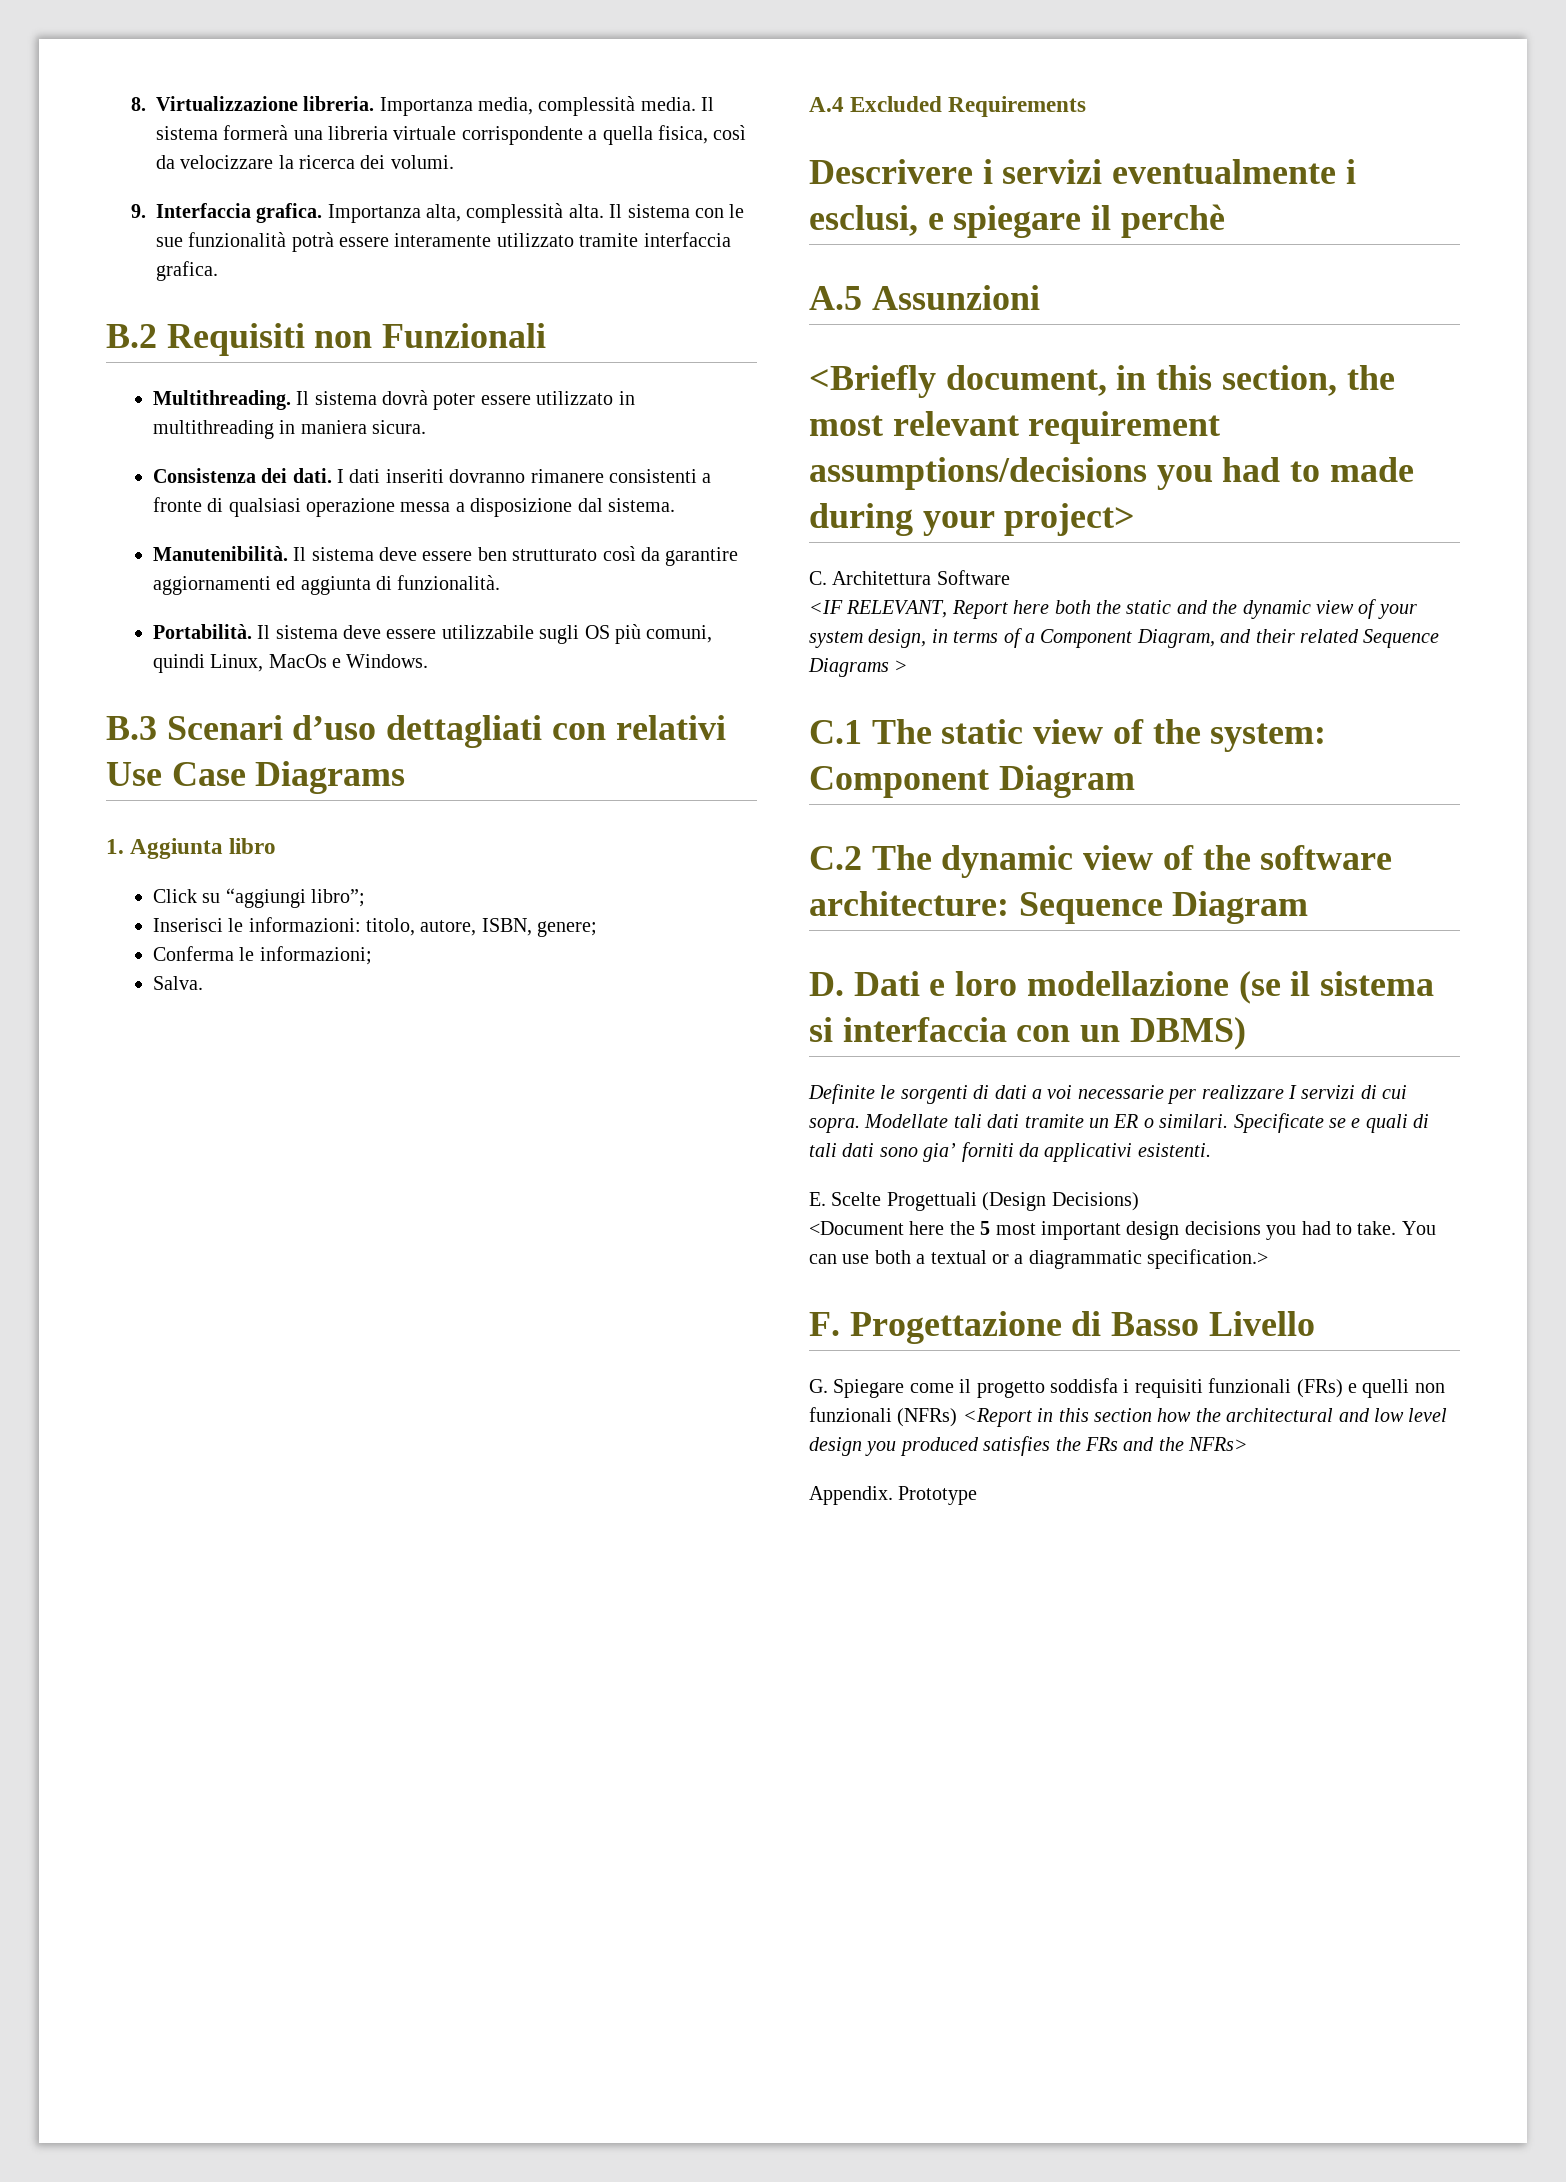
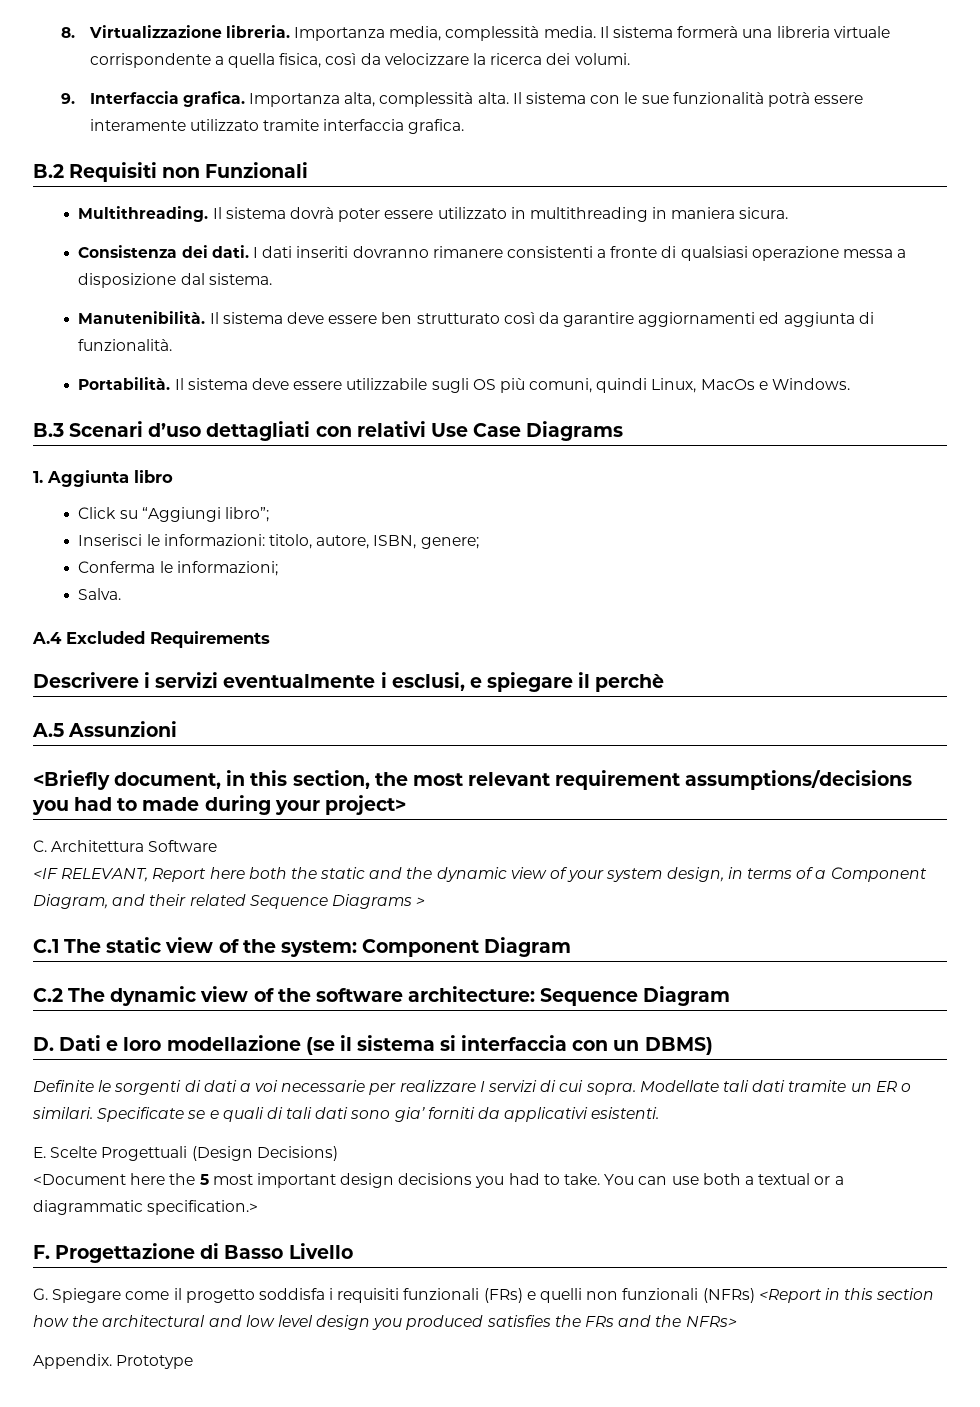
[225,888,306,908] “aggiungi -> [141,507,221,522] “Aggiungi

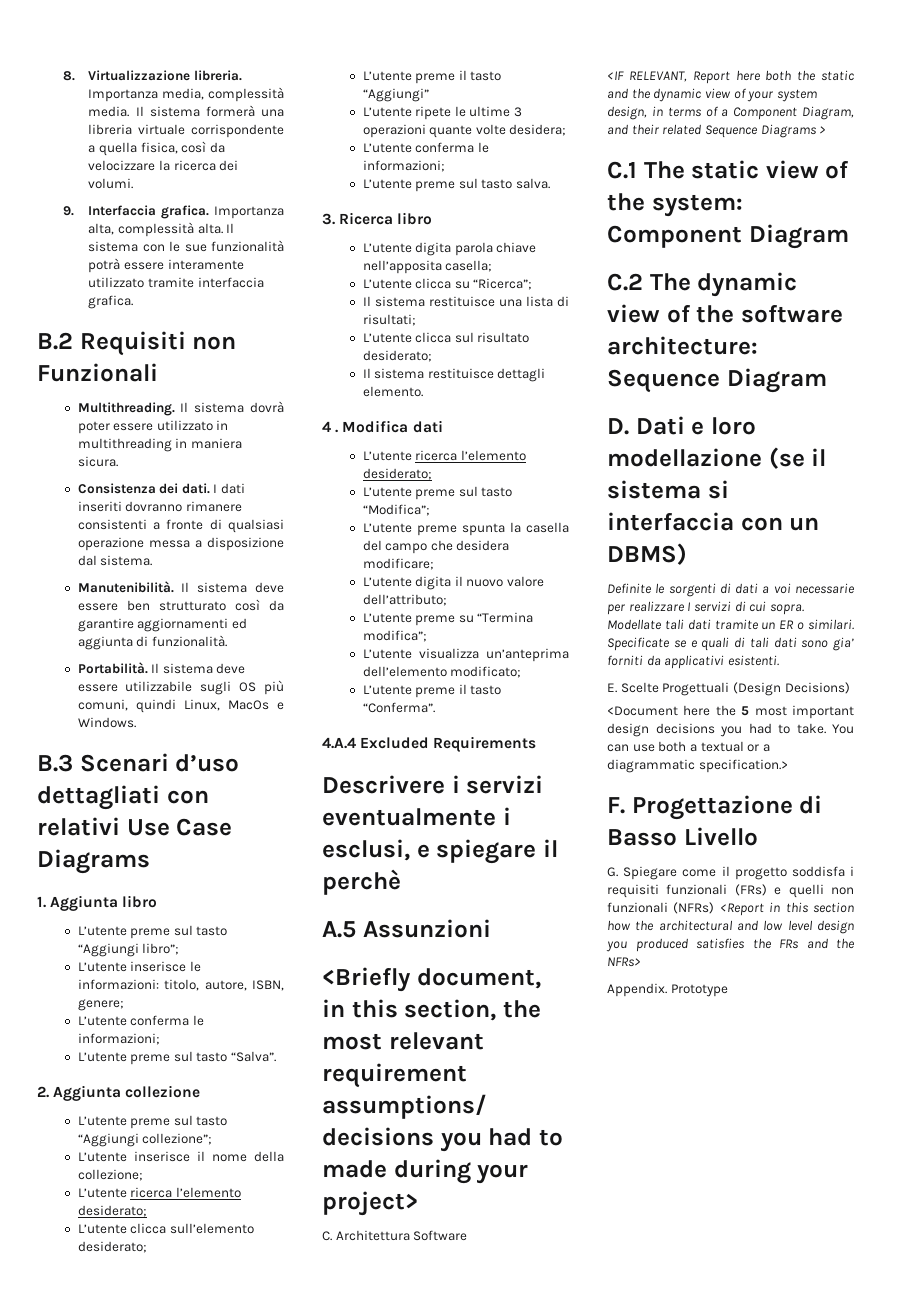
[78,507,138,519] Click su -> [77,925,228,939] L’utente preme sul tasto
[78,534,143,546] Inserisci -> [77,961,187,972] L’utente inserisce
[78,561,278,576] [78,588,122,600] [32,632,62,644] Conferma le informazioni; // Salva. // A.4 -> [77,1015,204,1026] [77,1033,160,1045] [77,1051,277,1065] [37,1085,201,1101] [77,1115,228,1129] [77,1133,213,1147] [77,1151,284,1162] [77,1169,143,1181] [77,1187,241,1198] [77,1205,147,1217] [77,1223,254,1234] [77,1241,147,1253] [362,70,502,84] [362,88,429,102] [362,106,523,120] [362,124,567,138] [362,142,489,153] [362,160,445,172] [362,178,551,192] [322,212,433,225] [362,242,537,256] [362,260,493,274] [362,278,533,290] [362,296,569,307] [362,314,416,326] [362,332,530,343] [362,350,432,362] [362,368,546,382] [362,386,423,397] [322,420,443,433] [362,450,526,461] [362,468,432,480] [362,486,513,500] [362,504,430,516] [362,522,569,536] [362,540,510,554] [362,558,434,570] [362,576,545,590] [362,594,447,606] [362,612,534,626] [362,630,427,642] [362,648,569,662] [362,666,522,678] [362,684,502,698] [362,702,435,713] [322,737,356,749] L’utente conferma le informazioni; // L’utente preme sul tasto “Salva”. // 2. Aggiunta collezione // L’utente preme sul tasto “Aggiungi collezione”; // L’utente inserisce il nome della collezione; // L’utente ricerca l’elemento desiderato; // L’utente clicca sull’elemento desiderato; // L’utente preme il tasto “Aggiungi” // L’utente ripete le ultime 3 operazioni quante volte desidera; // L’utente conferma le informazioni; // L’utente preme sul tasto salva. // 3. Ricerca libro // L’utente digita parola chiave nell’apposita casella; // L’utente clicca su “Ricerca”; // Il sistema restituisce una lista di risultati; // L’utente clicca sul risultato desiderato; // Il sistema restituisce dettagli elemento. // 4 . Modifica dati // L’utente ricerca l’elemento desiderato; // L’utente preme sul tasto “Modifica”; // L’utente preme spunta la casella del campo che desidera modificare; // L’utente digita il nuovo valore dell’attributo; // L’utente preme su “Termina modifica”; // L’utente visualizza un’anteprima dell’elemento modificato; // L’utente preme il tasto “Conferma”. // 4.A.4

